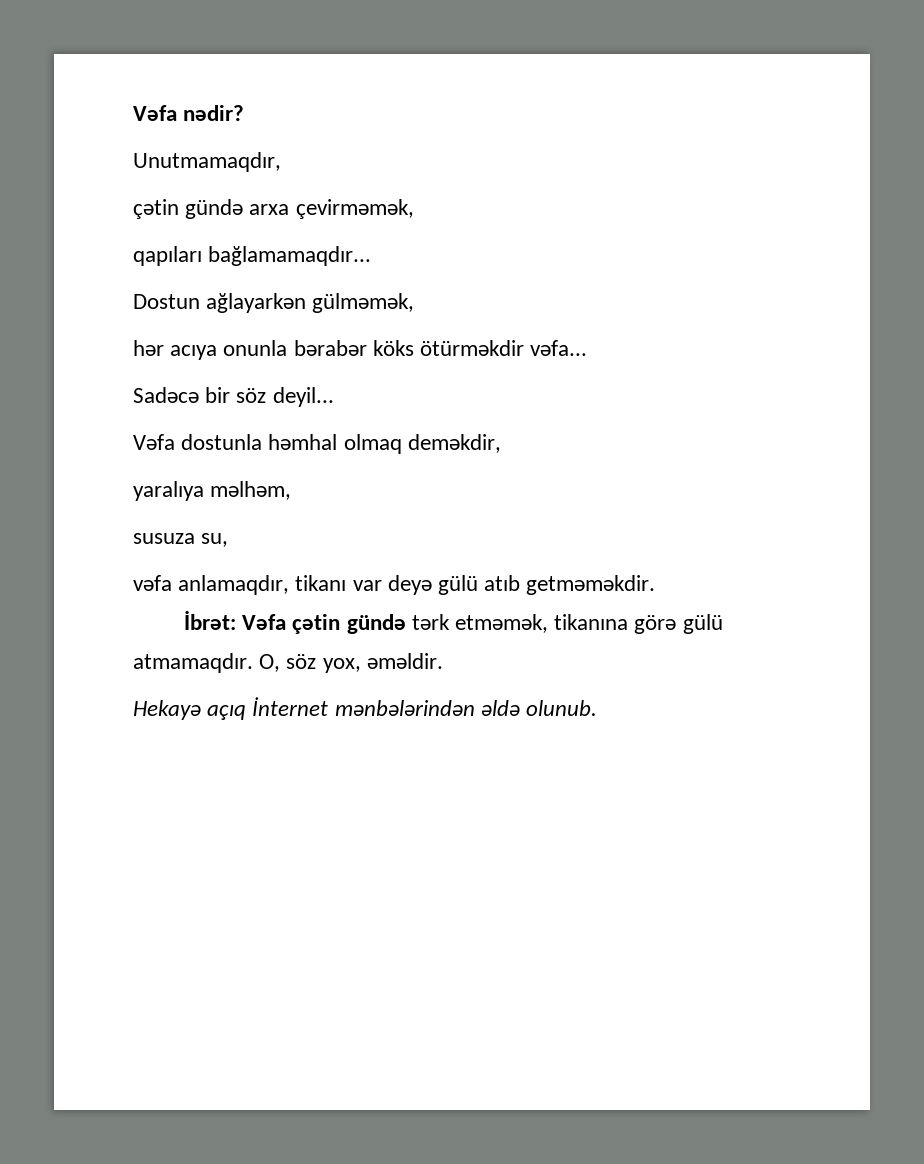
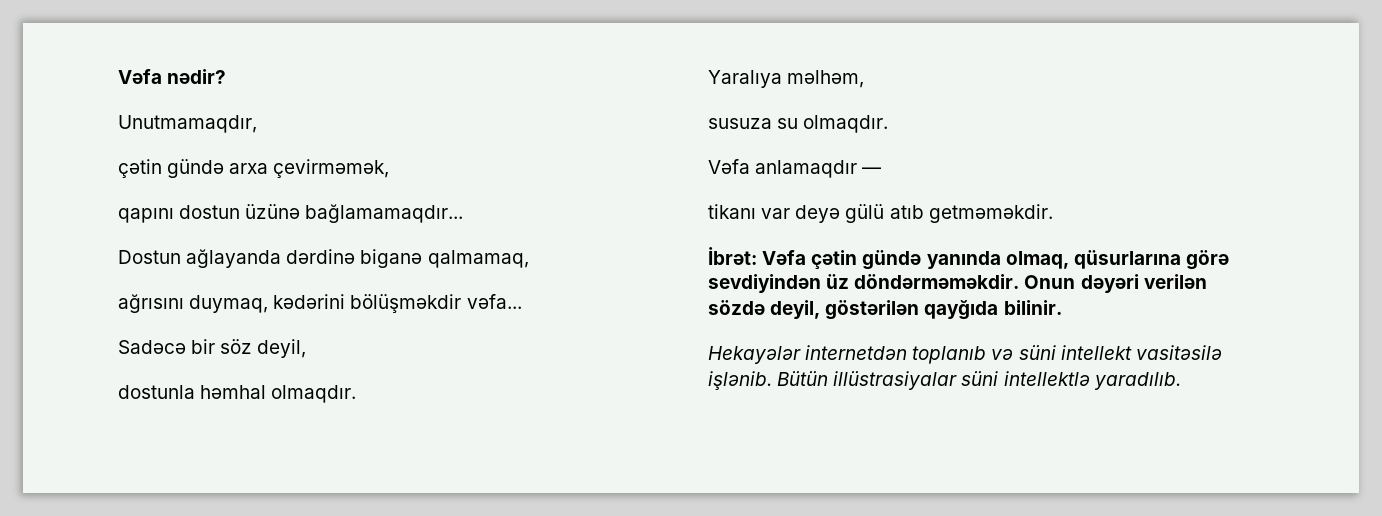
[133,246,202,266] qapıları -> [118,204,301,223] qapını dostun üzünə
[206,293,415,313] [133,340,588,360] [133,387,334,407] [133,434,501,454] [133,481,292,501] [133,533,229,547] [133,575,290,595] ağlayarkən gülməmək, // hər acıya onunla bərabər köks ötürməkdir vəfa... // Sadəcə bir söz deyil... // Vəfa dostunla həmhal olmaq deməkdir, // yaralıya məlhəm, // susuza su, // vəfa anlamaqdır, -> [186,249,529,268] [118,294,522,313] [118,339,307,358] [118,385,357,403] [708,70,865,88] [708,115,889,133] [708,159,882,178] ağlayanda dərdinə biganə qalmamaq, // ağrısını duymaq, kədərini bölüşməkdir vəfa... // Sadəcə bir söz deyil, // dostunla həmhal olmaqdır. // Yaralıya məlhəm, // susuza su olmaqdır. // Vəfa anlamaqdır — //
[411,614,723,634] [133,653,443,673] [133,697,598,720] tərk etməmək, tikanına görə gülü atmamaqdır. O, söz yox, əməldir. // Hekayə açıq İnternet mənbələrindən əldə olunub. -> [926,250,1229,270] [708,274,1207,293] [708,300,1062,320] [708,345,1222,364] [708,371,1181,390] yanında olmaq, qüsurlarına görə sevdiyindən üz döndərməməkdir. Onun dəyəri verilən sözdə deyil, göstərilən qayğıda bilinir. // Hekayələr internetdən toplanıb və süni intellekt vasitəsilə işlənib. Bütün illüstrasiyalar süni intellektlə yaradılıb.

